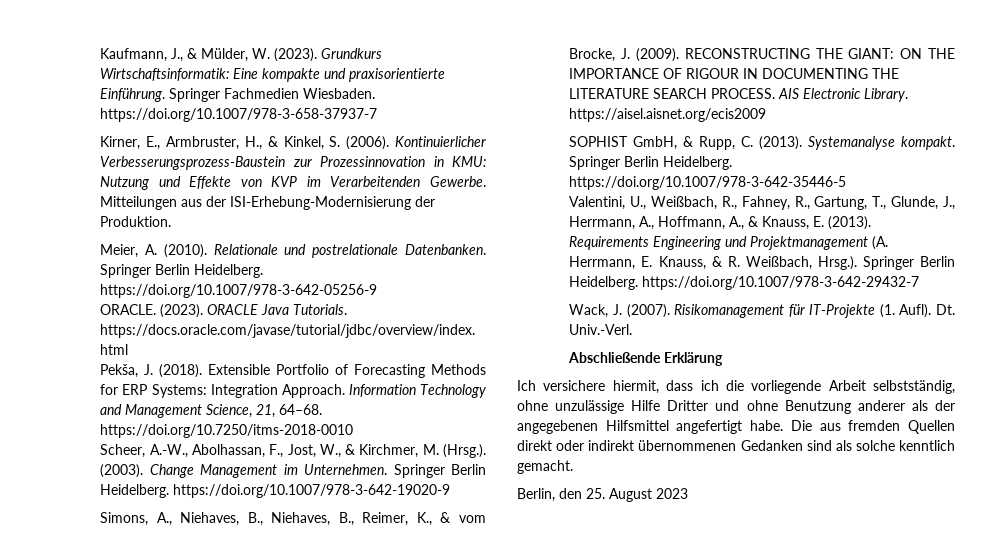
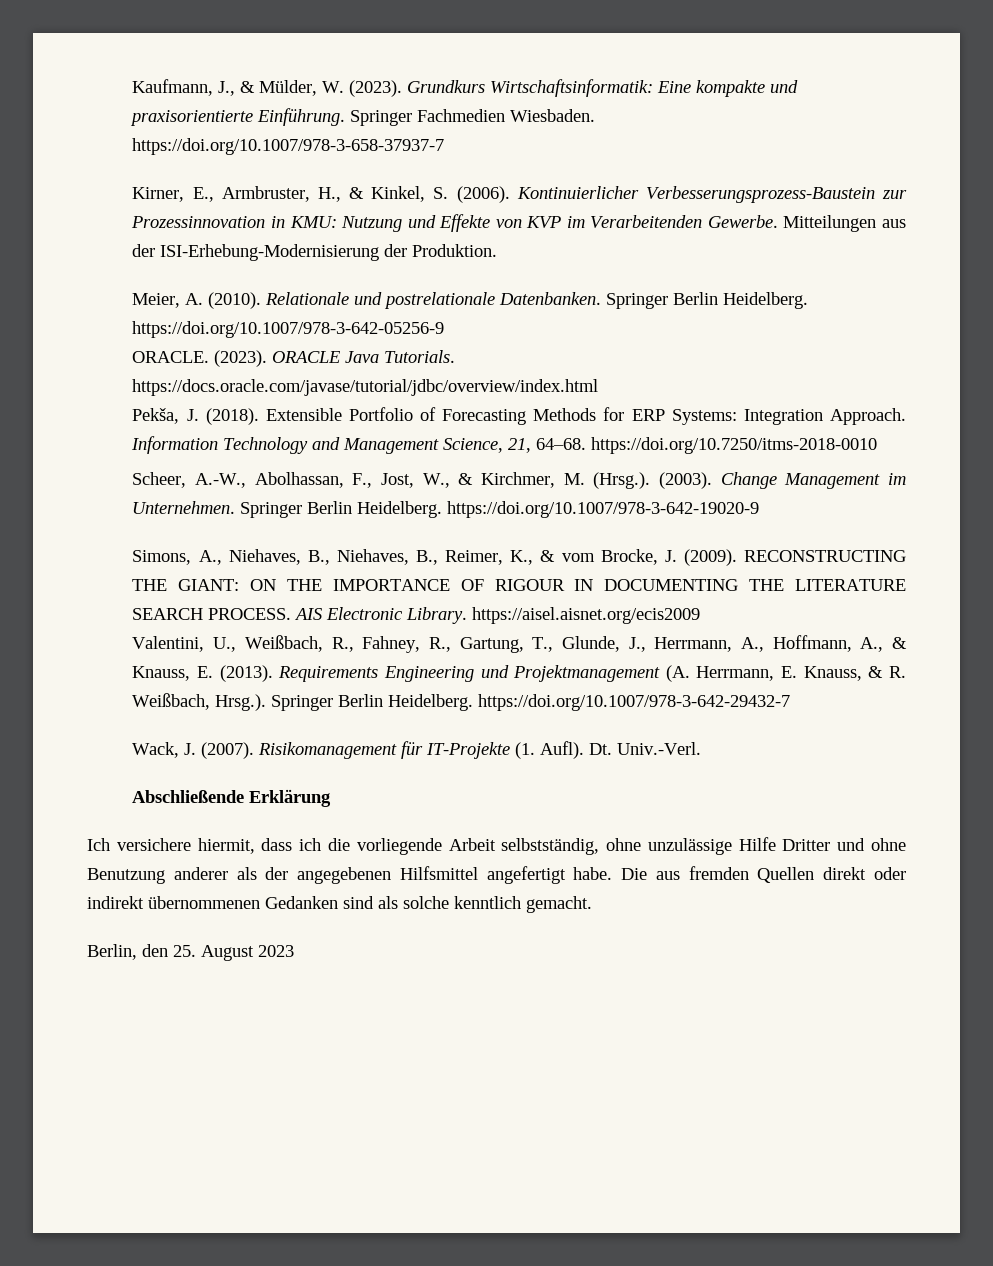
[569,136,955,150] [569,156,733,170] [569,176,847,190] // SOPHIST GmbH, & Rupp, C. (2013). Systemanalyse kompakt. Springer Berlin Heidelberg. https://doi.org/10.1007/978-3-642-35446-5 -> (701, 615) none

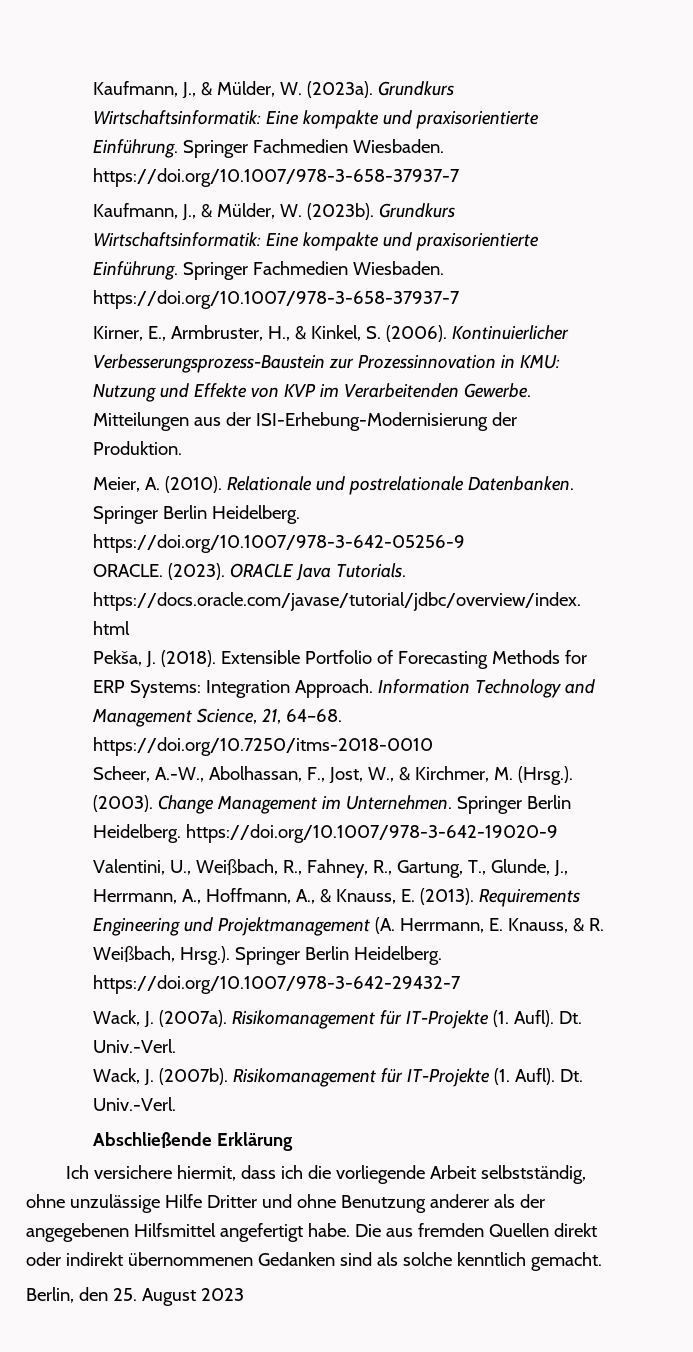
[132,79,403,97] Kaufmann, J., & Mülder, W. (2023). -> [93,81,455,99] [93,110,540,129] [93,139,445,158] [93,168,461,187] [93,203,375,221] Kaufmann, J., & Mülder, W. (2023a). Grundkurs Wirtschaftsinformatik: Eine kompakte und praxisorientierte Einführung. Springer Fachmedien Wiesbaden. https://doi.org/10.1007/978-3-658-37937-7 // Kaufmann, J., & Mülder, W. (2023b).
[132,549,907,566] [132,579,906,591] [132,607,701,624] // Simons, A., Niehaves, B., Niehaves, B., Reimer, K., & vom Brocke, J. (2009). RECONSTRUCTING THE GIANT: ON THE IMPORTANCE OF RIGOUR IN DOCUMENTING THE LITERATURE SEARCH PROCESS. AIS Electronic Library. https://aisel.aisnet.org/ecis2009 -> (559, 833) none
[201,742,255,759] (2007). -> [159,1010,583,1029] [93,1039,177,1053] [93,1068,229,1086] (2007a). Risikomanagement für IT-Projekte (1. Aufl). Dt. Univ.-Verl. // Wack, J. (2007b).

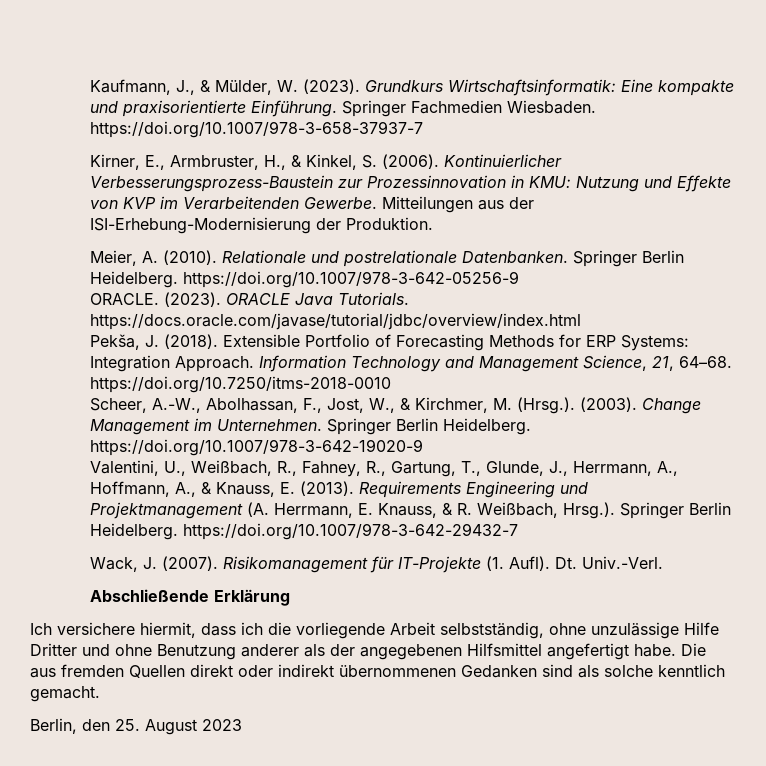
[93,81,455,99] [93,110,540,129] [93,139,445,158] [93,168,461,187] [93,203,375,221] Kaufmann, J., & Mülder, W. (2023a). Grundkurs Wirtschaftsinformatik: Eine kompakte und praxisorientierte Einführung. Springer Fachmedien Wiesbaden. https://doi.org/10.1007/978-3-658-37937-7 // Kaufmann, J., & Mülder, W. (2023b). -> [89,79,360,95] Kaufmann, J., & Mülder, W. (2023).
[159,1010,583,1029] [93,1039,177,1053] [93,1068,229,1086] (2007a). Risikomanagement für IT-Projekte (1. Aufl). Dt. Univ.-Verl. // Wack, J. (2007b). -> [161,556,218,571] (2007).

